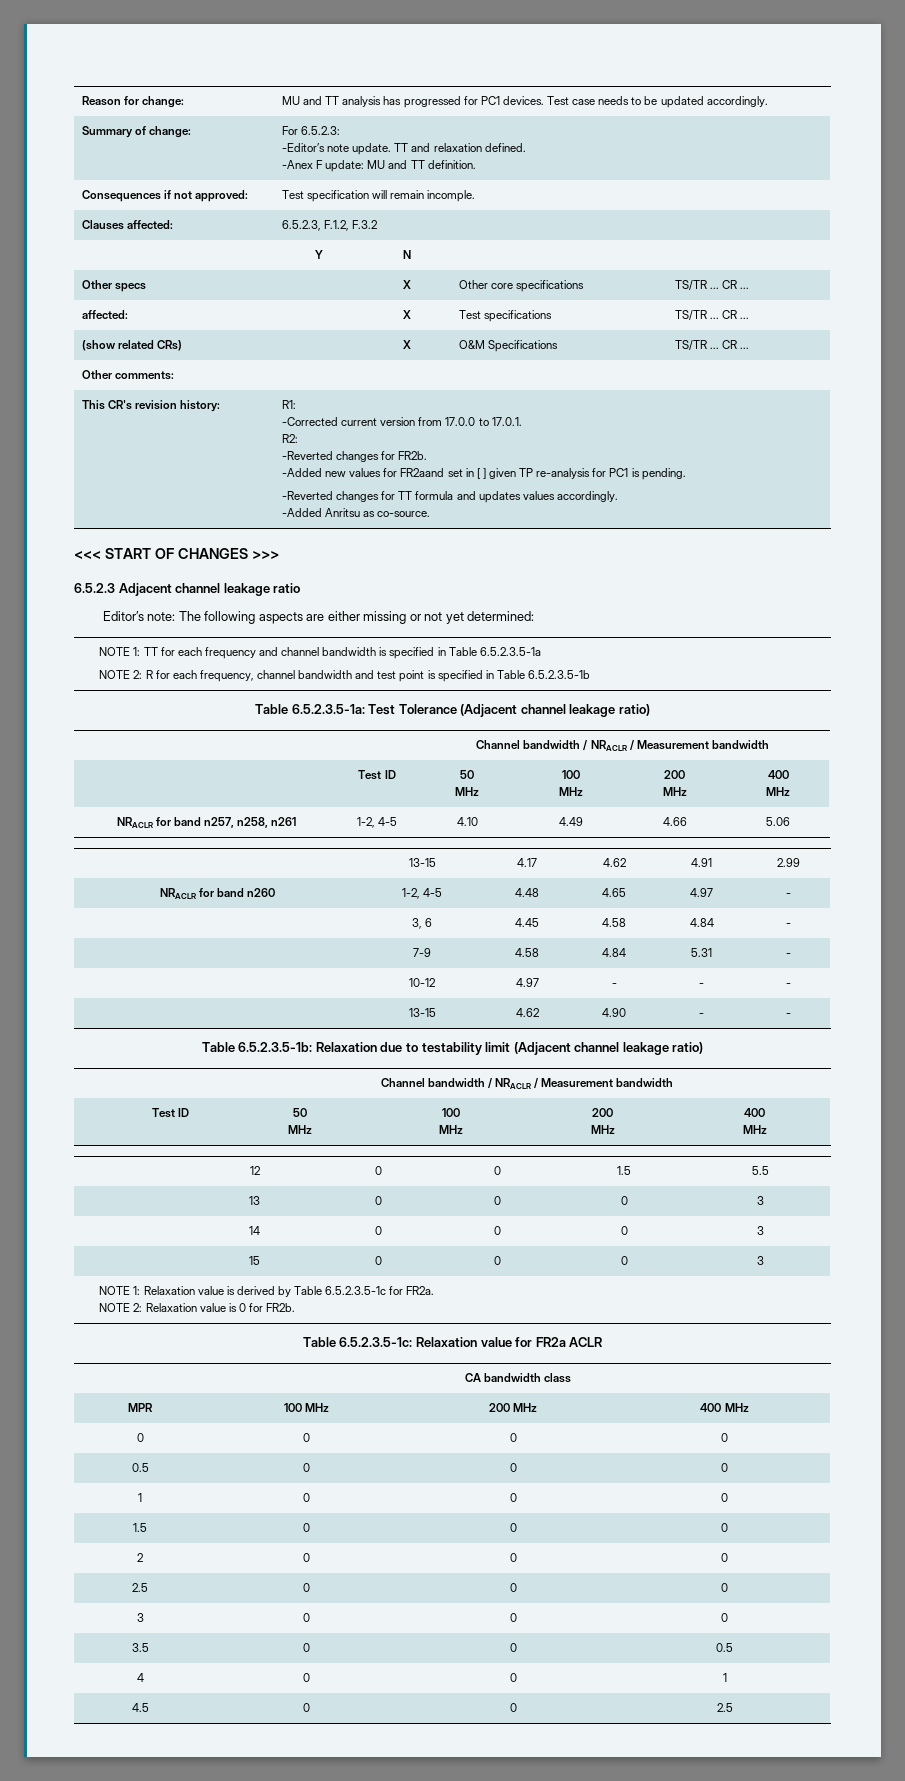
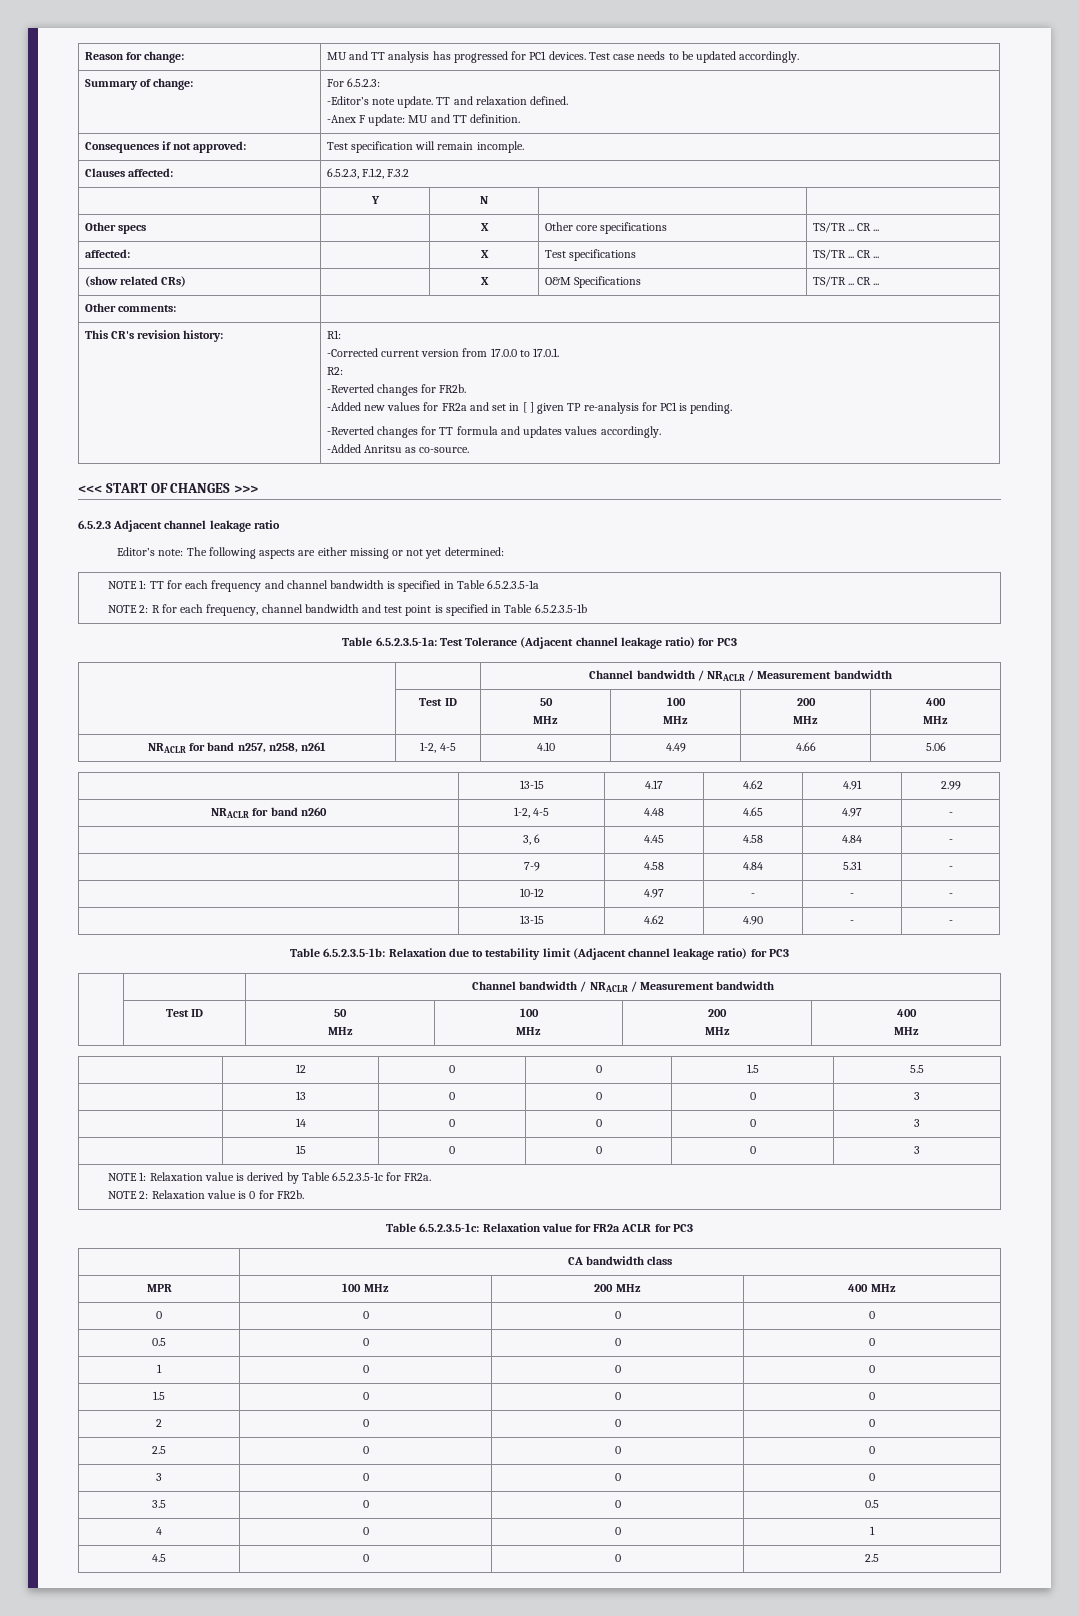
[400,468,445,477] FR2aand -> [441,402,489,411] FR2a and
(650, 710) none -> [698,638,737,646] for PC3
(704, 1048) none -> [750,949,789,957] for PC3
(604, 1342) none -> [654,1224,693,1232] for PC3

